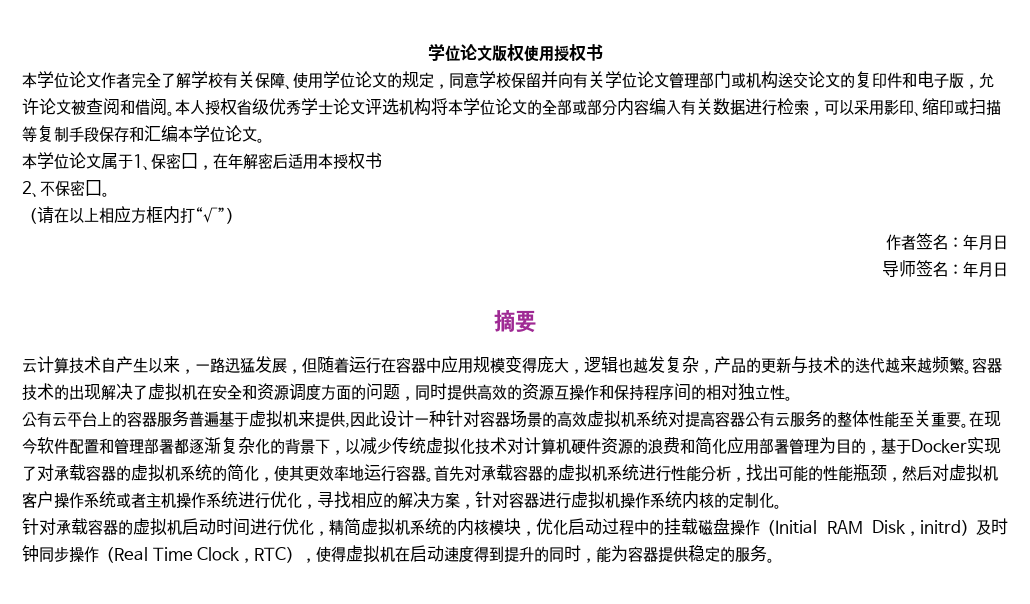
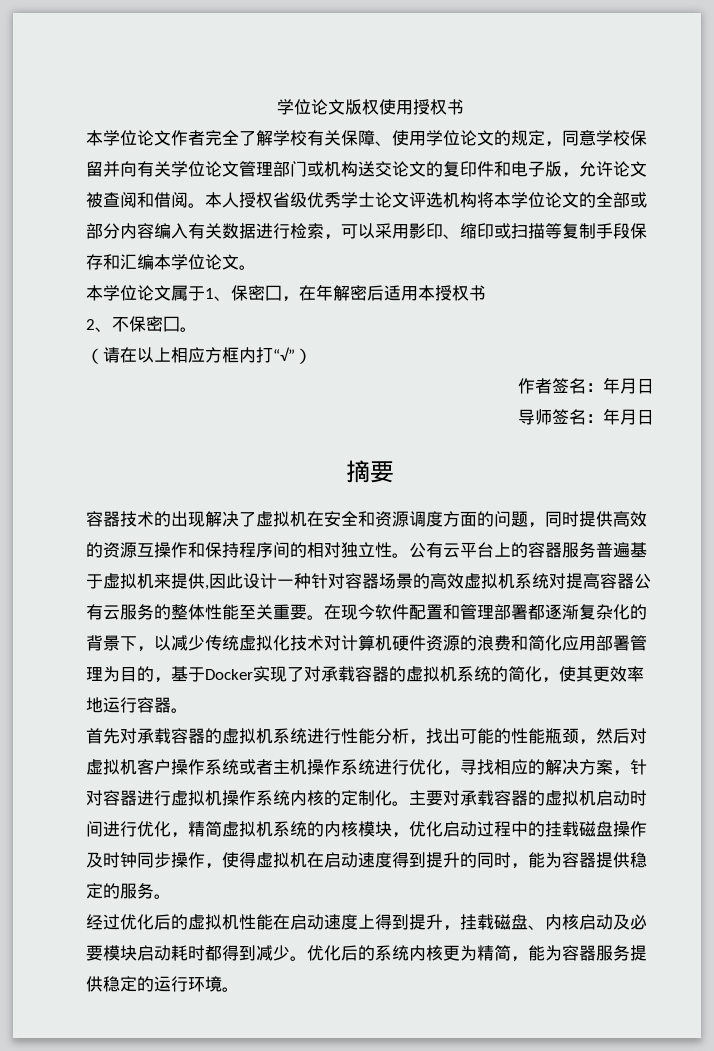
[22,356,972,374] 云计算技术自产生以来，一路迅猛发展，但随着运行在容器中应用规模变得庞大，逻辑也越发复杂，产品的更新与技术的迭代越来越频繁。 -> (394, 472) none
(793, 398) // -> (409, 555) none
(434, 479) none -> (188, 710) //
[22,518,39,535] // 针 -> [409,790,443,806] 主要
[760,518,1008,536] [22,545,302,563] （Initial RAM Disk，initrd）及时钟同步操作（Real Time Clock，RTC） -> [86,852,205,868] 及时钟同步操作
(776, 560) none -> [86,914,647,931] [86,945,647,962] [86,976,239,992] // 经过优化后的虚拟机性能在启动速度上得到提升，挂载磁盘、内核启动及必要模块启动耗时都得到减少。优化后的系统内核更为精简，能为容器服务提供稳定的运行环境。

